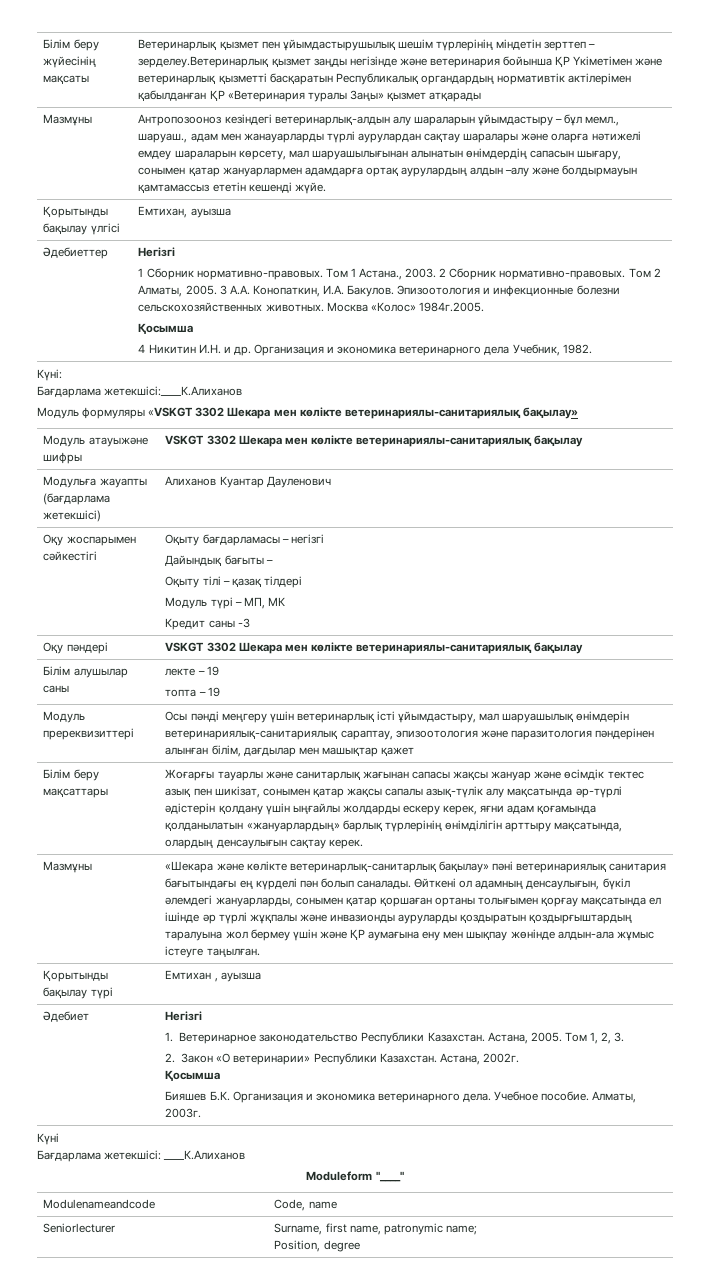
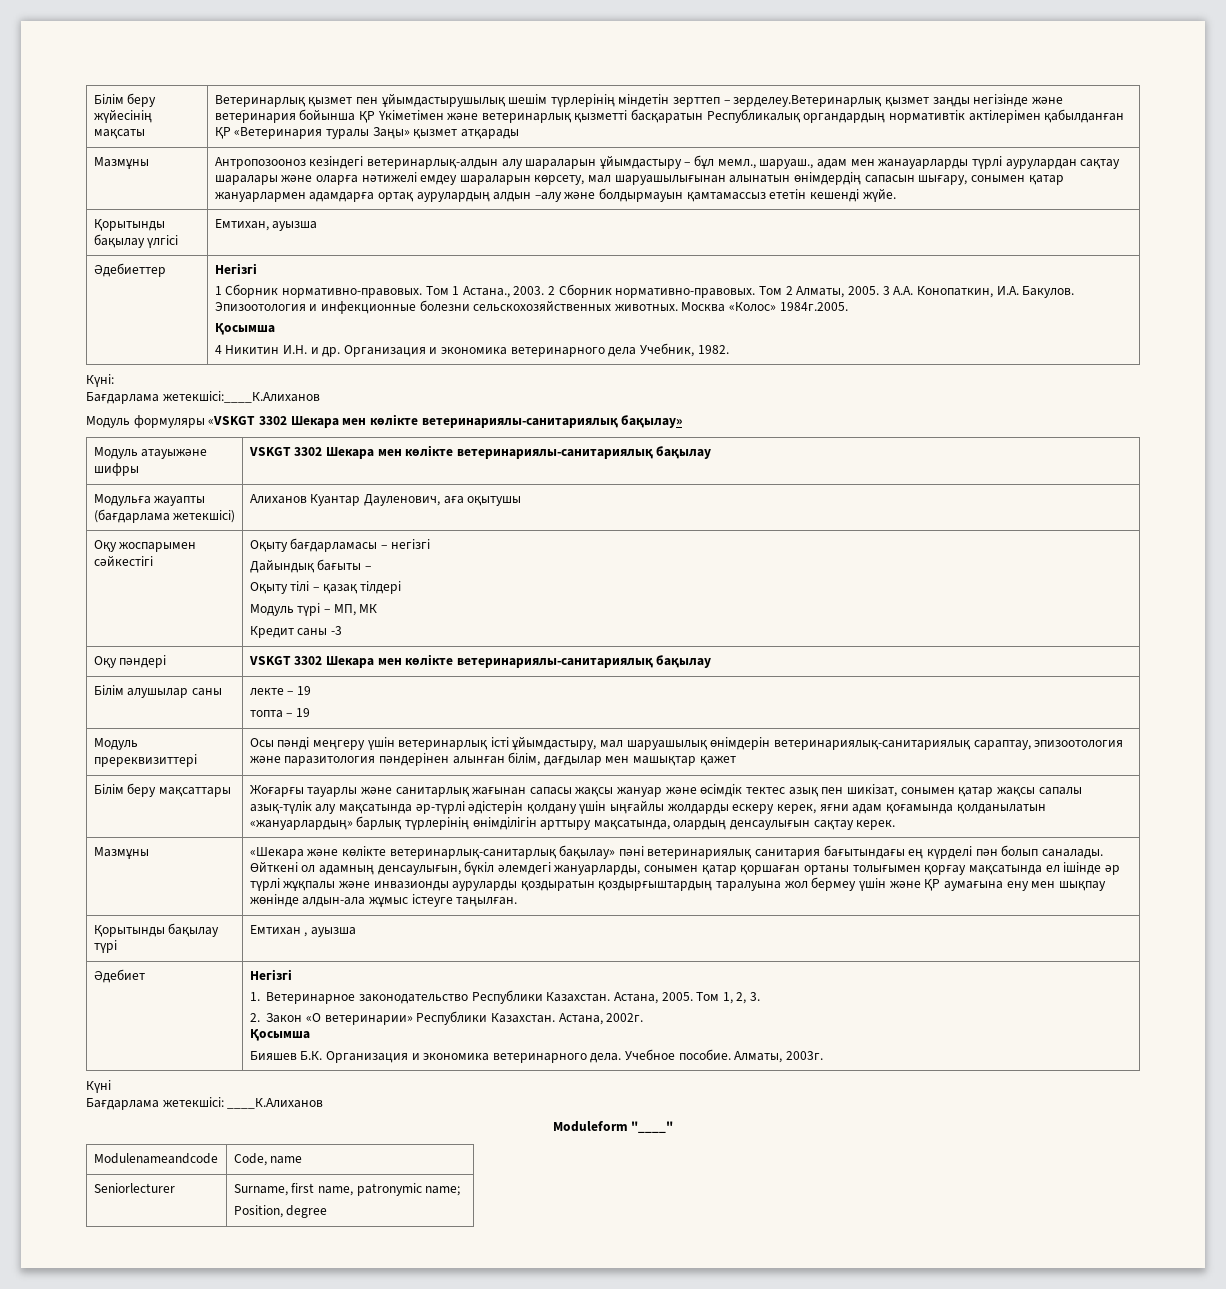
[266,476,331,488] Дауленович -> [363,494,522,506] Дауленович, аға оқытушы

